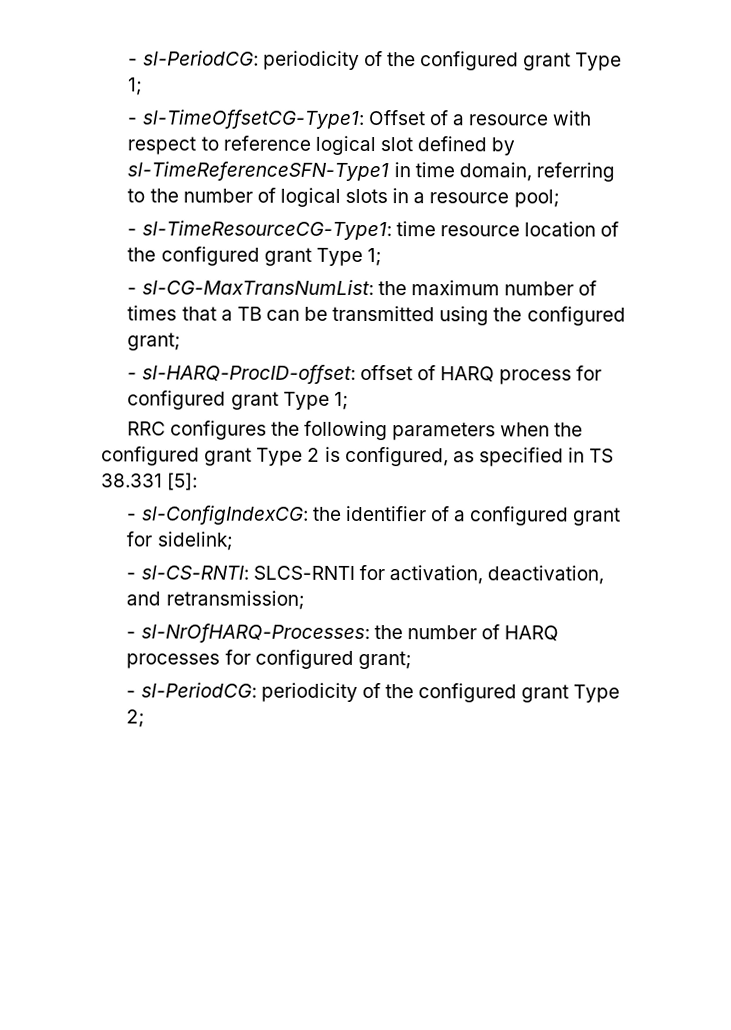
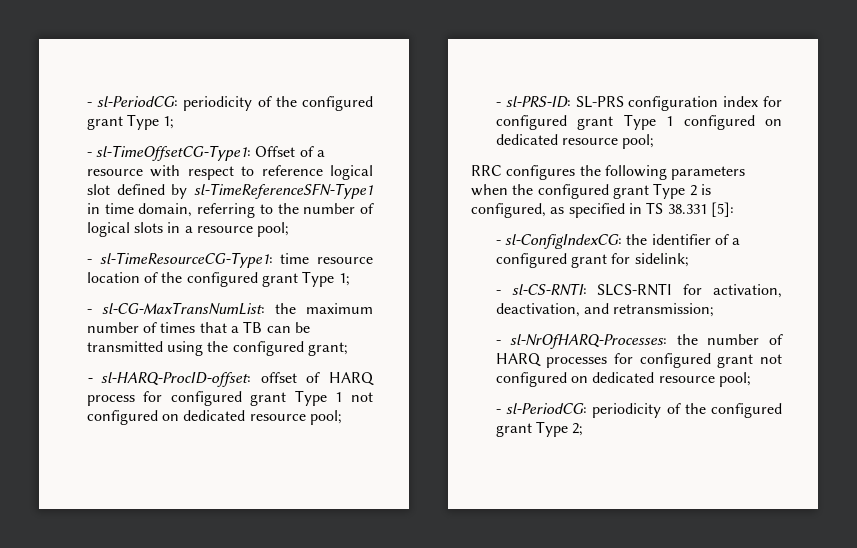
[333,391,349,410] 1; -> [335,392,373,402] [86,410,343,425] [495,96,782,111] [495,114,782,130] [495,134,655,149] 1 not configured on dedicated resource pool; // - sl-PRS-ID: SL-PRS configuration index for configured grant Type 1 configured on dedicated resource pool;
[357,650,412,670] grant; -> [717,354,782,368] [495,372,752,387] grant not configured on dedicated resource pool;

